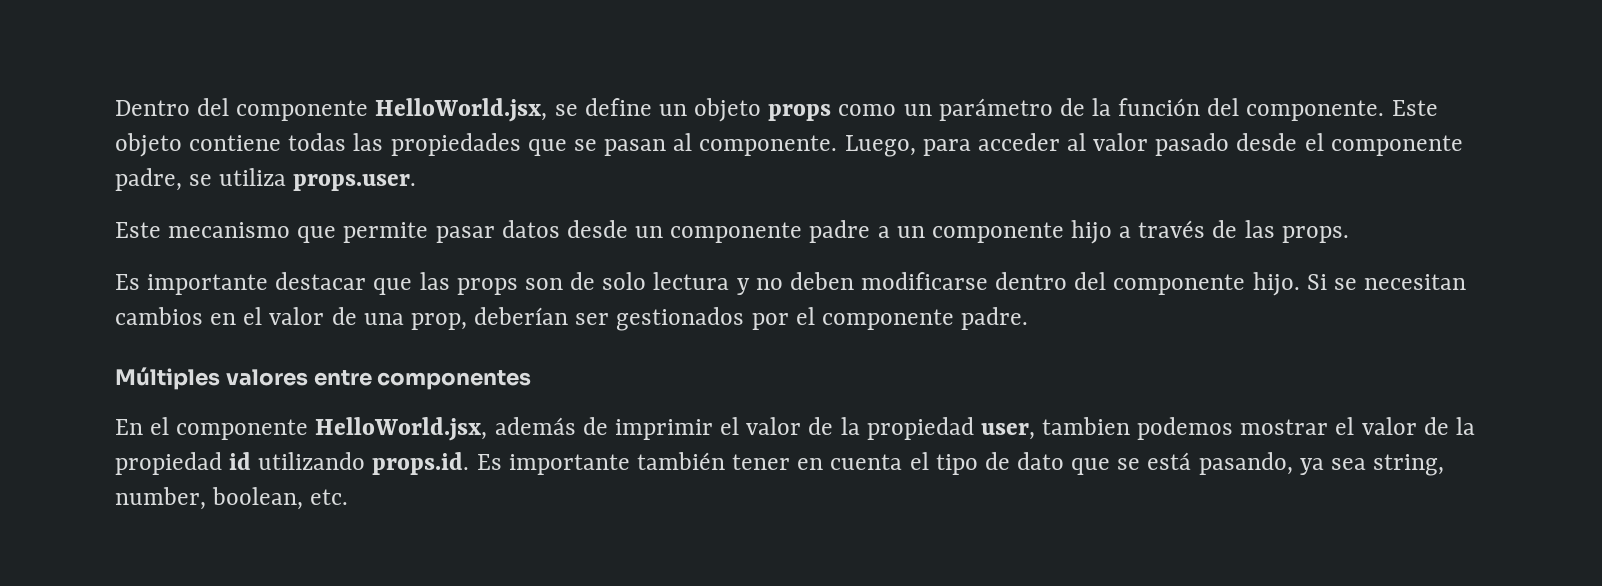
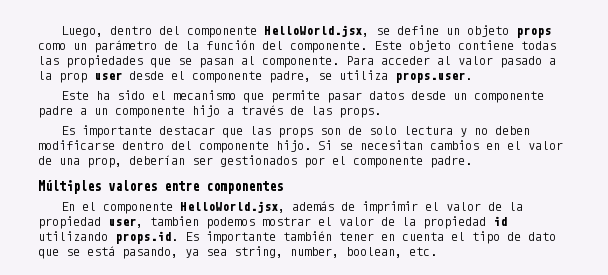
[115,100,190,116] Dentro -> [61,26,153,37] Luego, dentro
[844,135,971,157] Luego, para -> [346,56,374,65] Para
(1230, 144) none -> [549,58,556,65] [38,71,122,83] a la prop user
(161, 230) none -> [96,90,167,100] ha sido el

